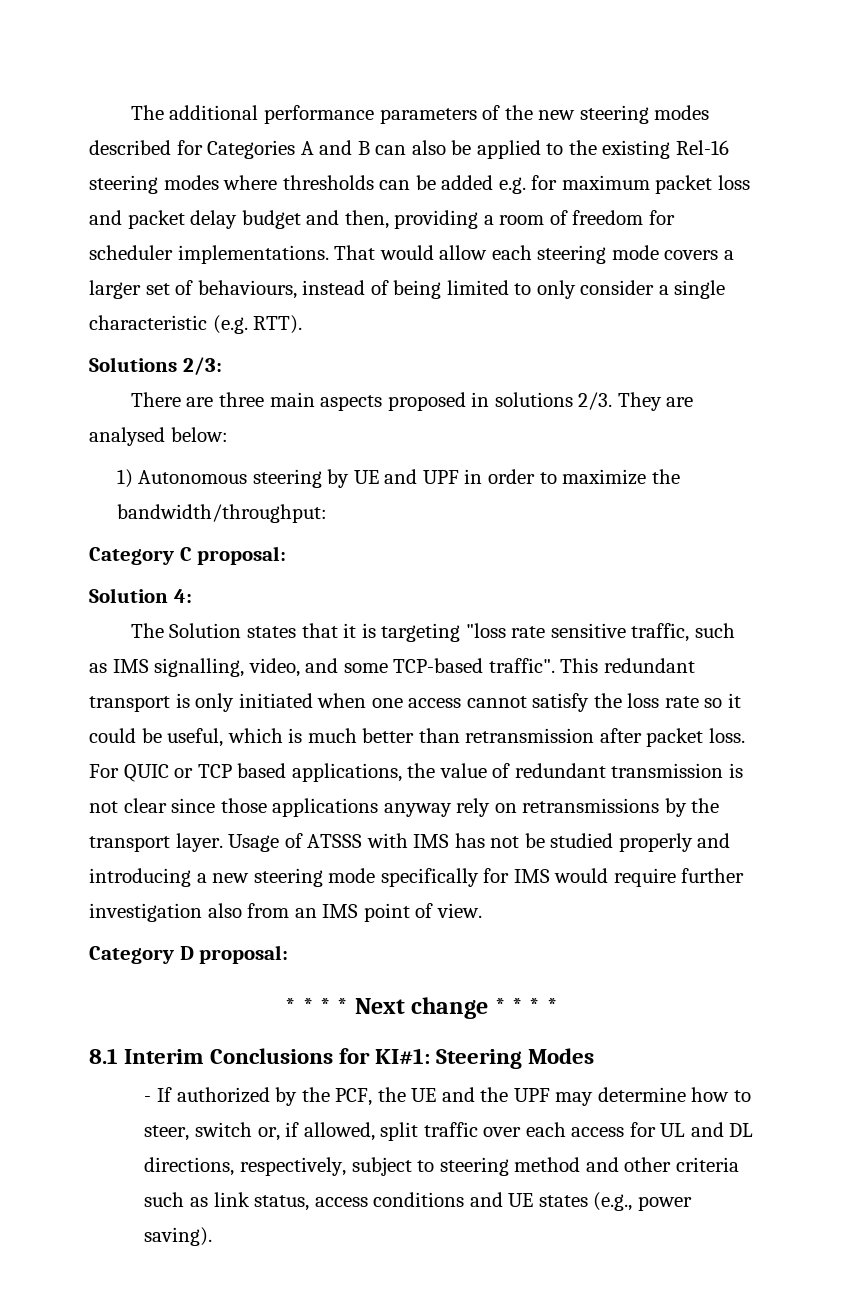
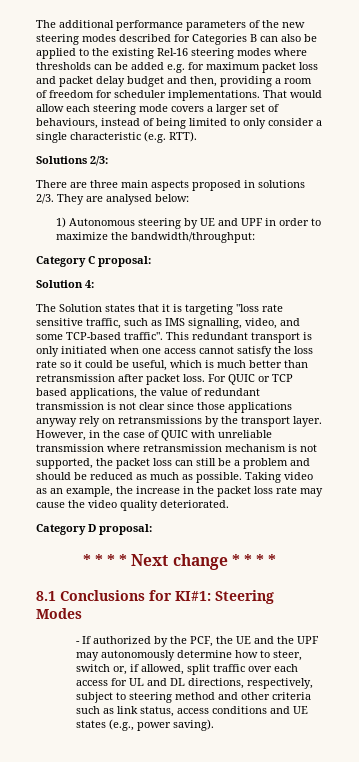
[300,140,353,155] A and -> (247, 39) none
[228,833,731,852] [89,868,745,887] [89,903,482,922] Usage of ATSSS with IMS has not be studied properly and introducing a new steering mode specifically for IMS would require further investigation also from an IMS point of view. -> [36,430,272,441] [36,444,317,452] [36,458,310,469] [36,472,313,483] [36,486,323,497] [36,500,229,511] However, in the case of QUIC with unreliable transmission where retransmission mechanism is not supported, the packet loss can still be a problem and should be reduced as much as possible. Taking video as an example, the increase in the packet loss rate may cause the video quality deteriorated.
[124,1049,205,1064] Interim -> (56, 596) none
(594, 1099) none -> [101,650,176,661] autonomously

